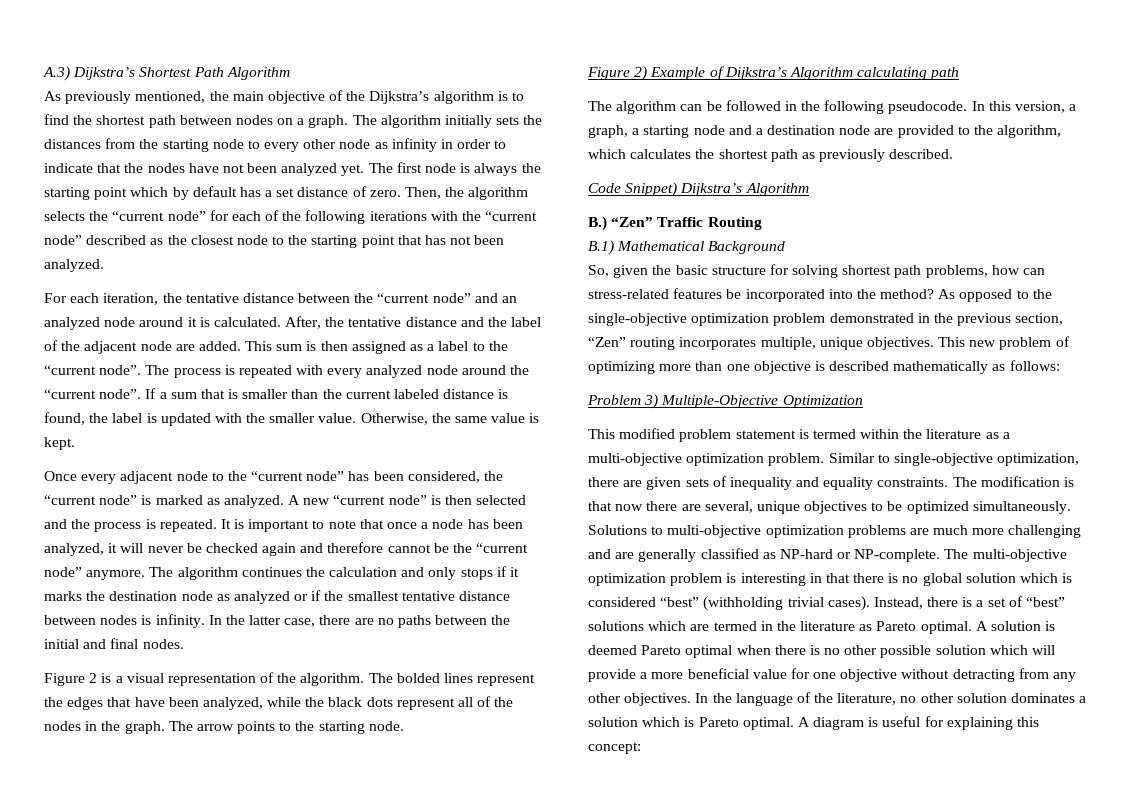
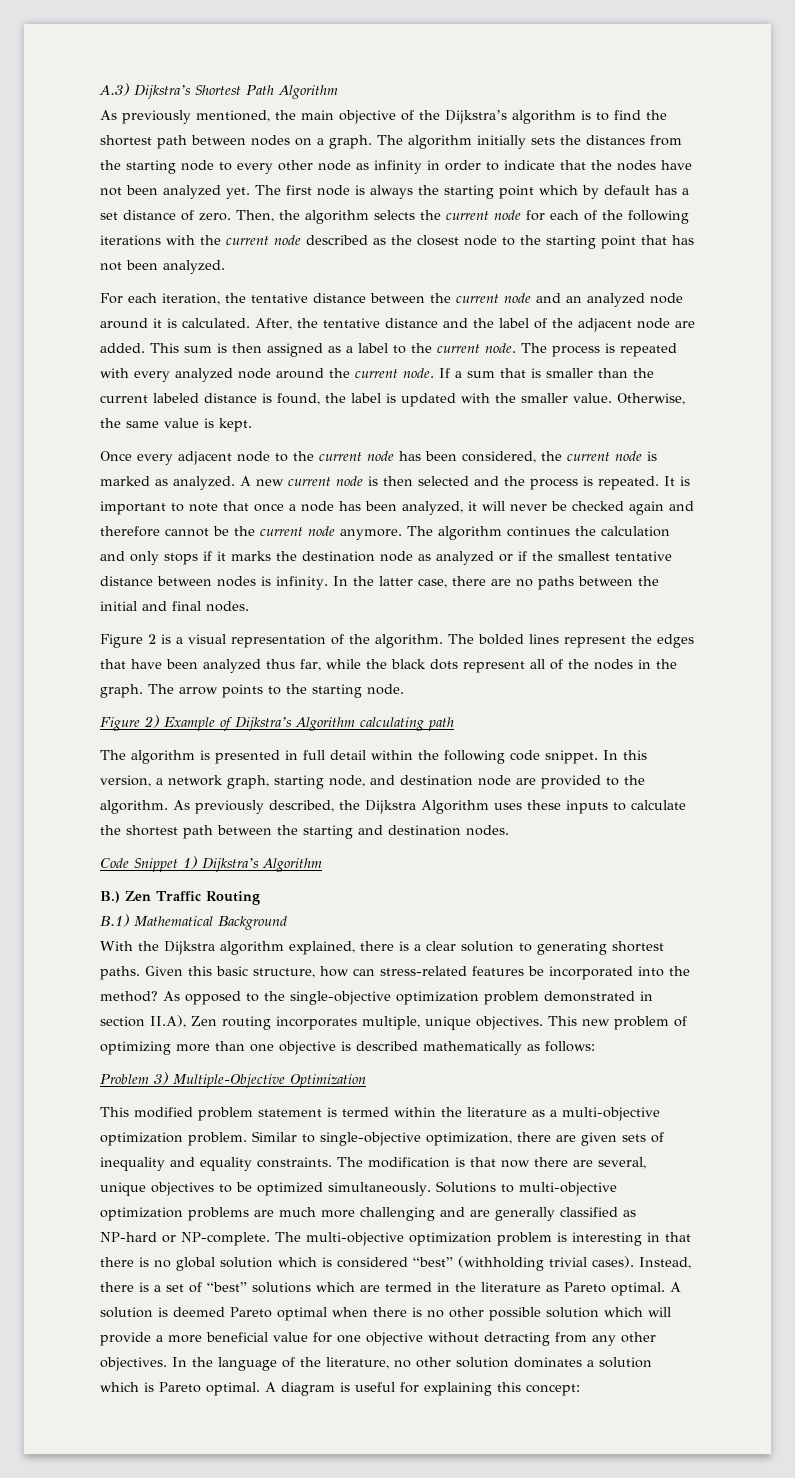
[112,211,206,221] “current node” -> [446,210,521,220] current node
[485,211,538,221] [44,235,82,245] “current node” -> [226,235,301,245] current node
[377,293,471,303] “current node” -> [456,293,531,303] current node
[44,365,142,375] “current node”. -> [437,343,516,353] current node.
[44,389,142,399] “current node”. -> [355,368,434,378] current node.
[251,471,345,481] “current node” -> [319,451,394,461] current node
[44,495,138,505] “current node” -> [567,451,642,461] current node
[333,495,427,505] “current node” -> [288,476,363,486] current node
[476,543,529,553] [44,567,82,577] “current node” -> [260,526,335,536] current node
[202,697,263,710] analyzed, -> [203,659,321,673] analyzed thus far,
[680,100,1077,114] [588,125,763,138] can be followed in the following pseudocode. In this version, a graph, a starting node and a -> [200,750,647,764] [100,775,395,789] is presented in full detail within the following code snippet. In this version, a network graph, starting node, and
[997,125,1062,138] [588,149,954,162] algorithm, which calculates the shortest path as previously described. -> [100,800,686,814] [100,825,509,839] algorithm. As previously described, the Dijkstra Algorithm uses these inputs to calculate the shortest path between the starting and destination nodes.
[625,182,678,197] Snippet) -> [134,856,197,872] Snippet 1)
[611,217,654,227] “Zen” -> [125,891,151,901] Zen
[588,264,988,278] So, given the basic structure for solving shortest path problems, -> [100,941,664,955] [100,966,315,980] With the Dijkstra algorithm explained, there is a clear solution to generating shortest paths. Given this basic structure,
[933,313,1064,326] [588,337,626,347] the previous section, “Zen” -> [100,1015,217,1028] section II.A), Zen

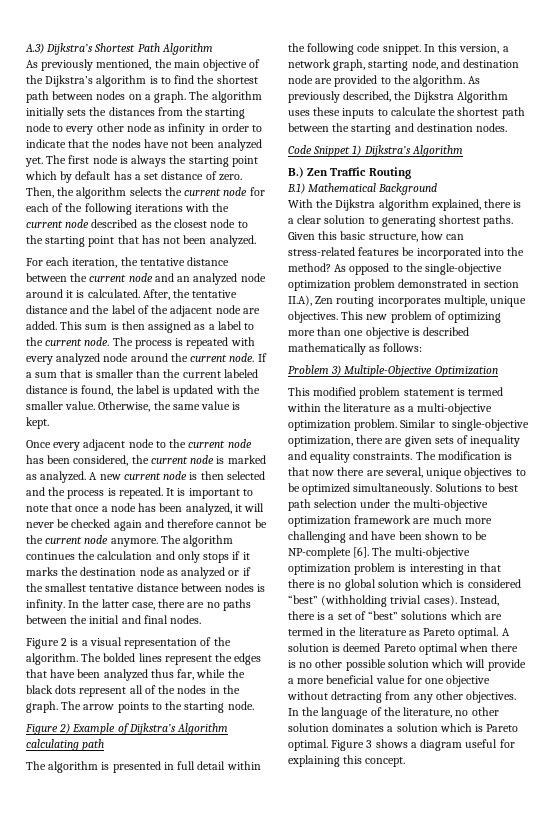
[518,1182,617,1196] [100,1207,249,1221] multi-objective optimization problems -> [498,483,519,492] [288,499,488,511] [288,515,412,527] best path selection under the multi-objective optimization framework
[470,1207,636,1221] [100,1232,270,1246] are generally classified as NP-hard or NP-complete. -> [371,531,488,540] [288,547,370,559] have been shown to be NP-complete [6].
[265,1382,350,1396] A diagram is -> [331,739,463,751] Figure 3 shows a diagram
[526,1384,580,1396] concept: -> [365,757,406,767] concept.

